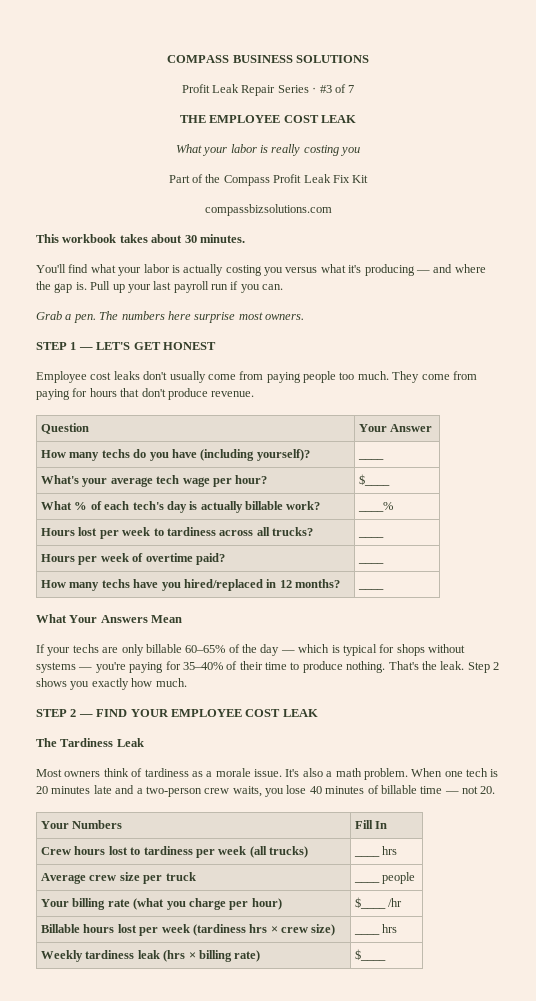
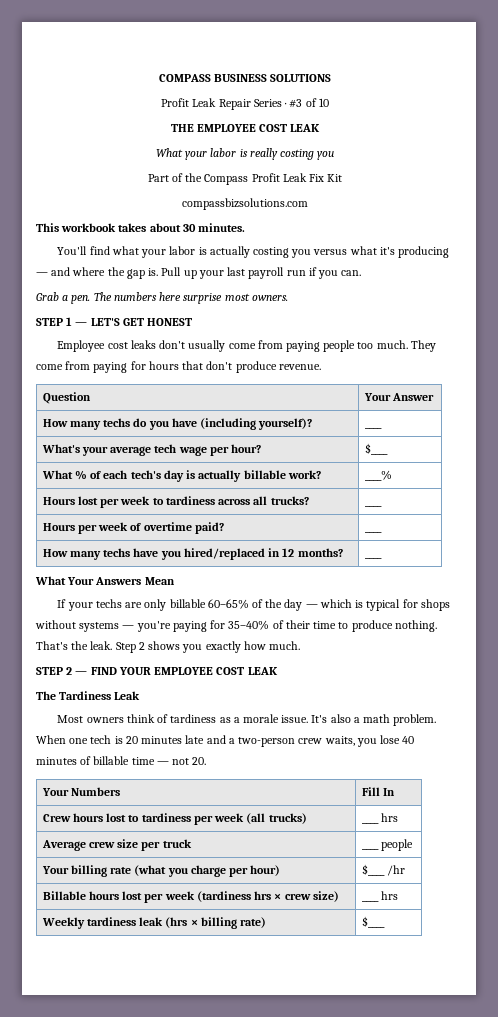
[348,85,355,93] 7 -> [318,98,329,107] 10

